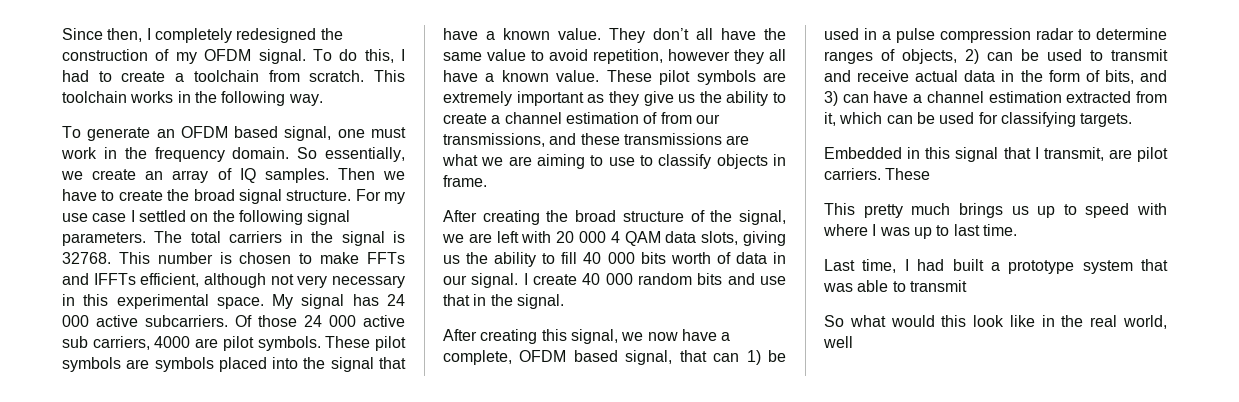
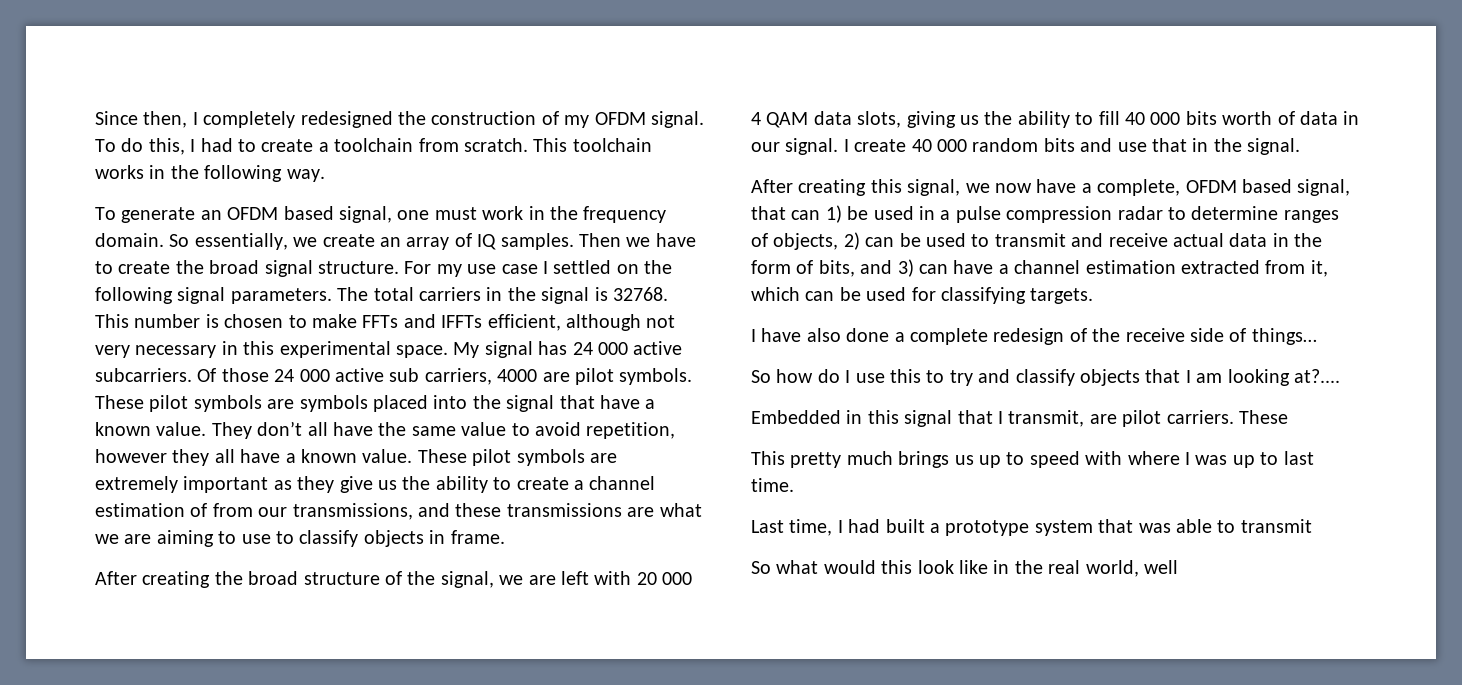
(1133, 120) none -> [751,328,1317,345] [751,369,1340,386] // I have also done a complete redesign of the receive side of things… // So how do I use this to try and classify objects that I am looking at?....

